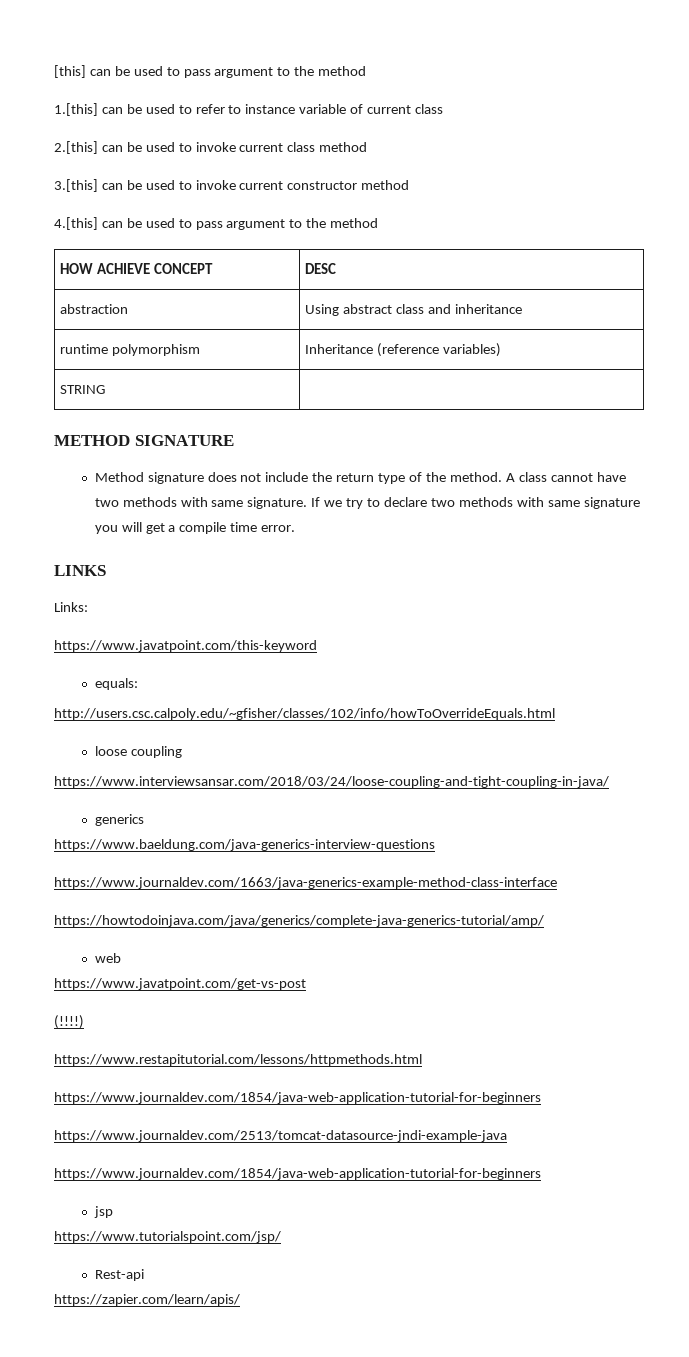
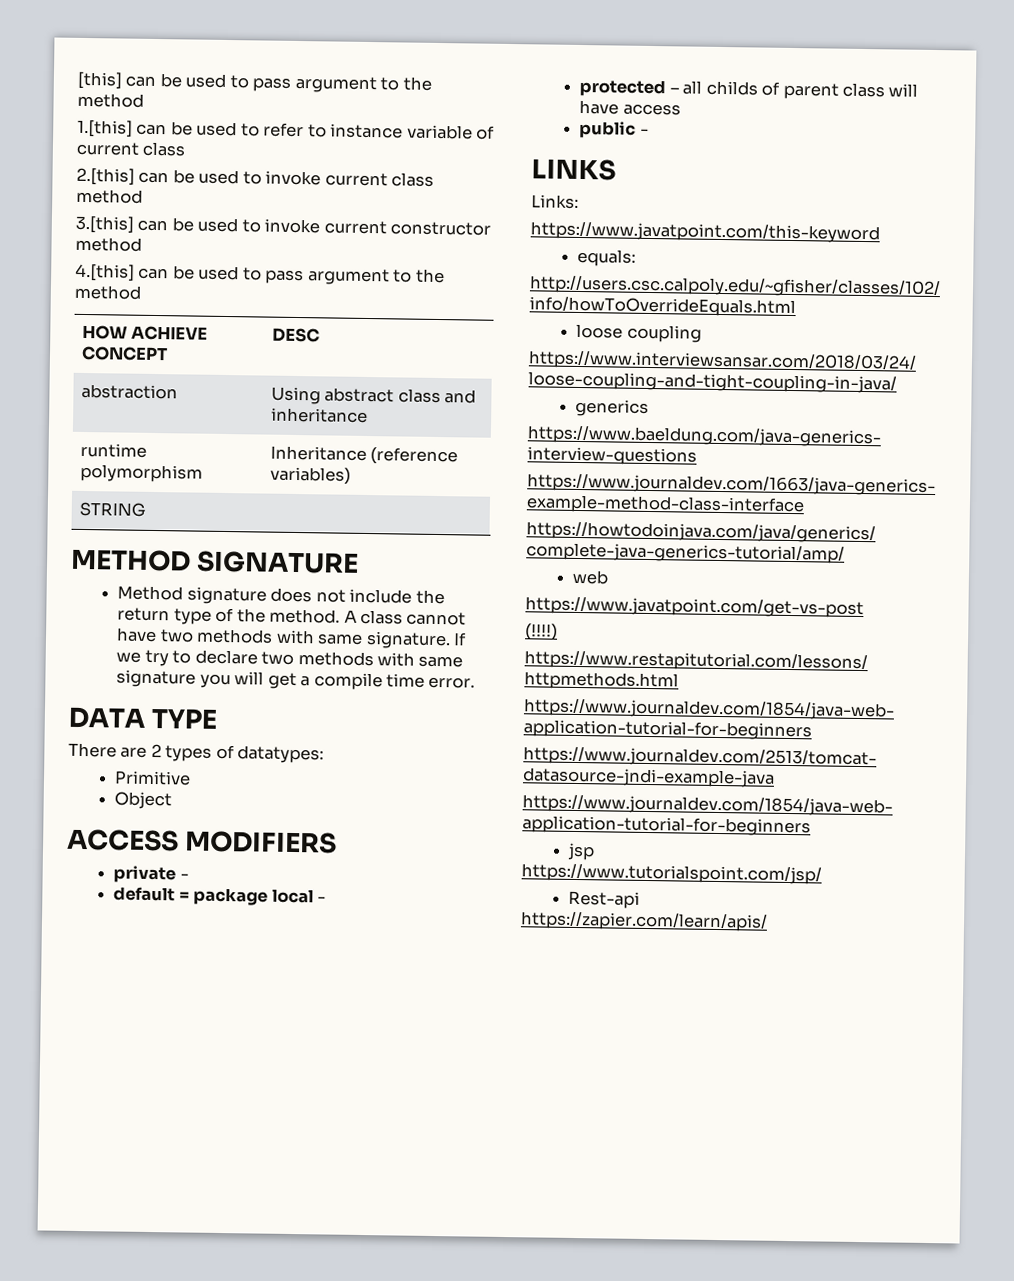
(296, 528) none -> [68,706,219,729] [68,742,325,764] [114,770,192,786] [114,791,173,810] [66,828,338,854] [113,865,189,884] [113,886,327,906] [579,78,919,100] [579,99,681,116] [579,120,649,139] // DATA TYPE // There are 2 types of datatypes: // Primitive // Object // ACCESS MODIFIERS // private - // default = package local - // protected – all childs of parent class will have access // public -

